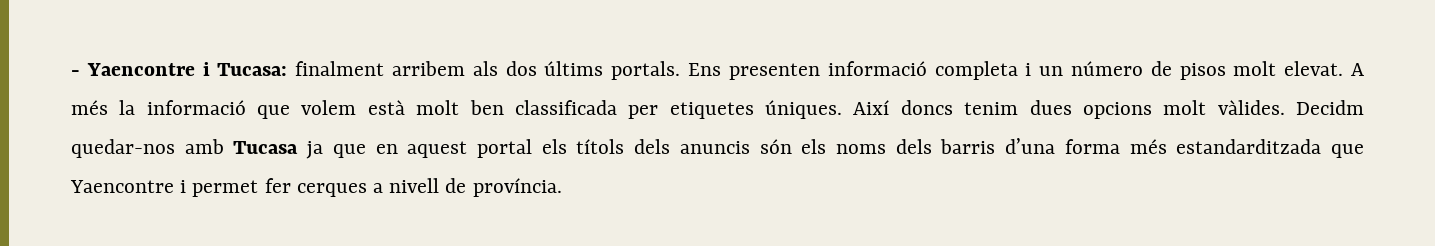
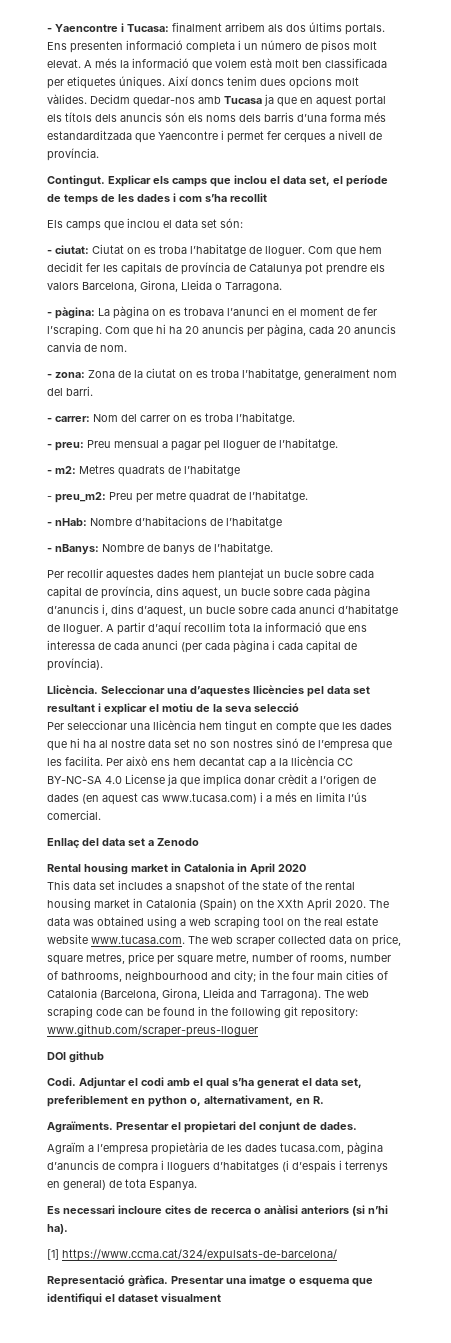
(562, 187) none -> [47,175,388,187] [47,193,267,205] [47,218,243,231] [47,244,382,257] [47,262,385,275] [47,280,282,292] [47,306,377,319] [47,324,396,337] [47,342,127,352] [47,368,397,380] [47,386,93,396] [47,412,295,424] [47,438,338,451] [47,464,240,477] [47,490,308,503] [47,516,282,528] [47,542,273,555] [47,568,374,581] [47,586,370,599] [47,604,398,617] [47,622,367,635] [47,640,357,653] [47,658,103,671] [47,685,370,697] [47,703,299,715] [47,720,392,733] [47,738,392,751] [47,756,353,769] [47,774,376,787] [47,792,367,805] [47,810,101,820] [47,838,199,848] [47,863,306,875] [47,880,355,893] [47,898,389,911] [47,916,378,929] [47,934,401,947] [47,952,391,965] [47,970,388,982] [47,988,369,1000] [47,1006,358,1019] [47,1024,258,1037] [47,1051,104,1063] [47,1077,362,1089] [47,1095,324,1107] [47,1121,357,1133] [47,1142,383,1155] [47,1160,388,1173] [47,1179,197,1191] [47,1205,388,1216] [47,1224,68,1234] [47,1249,337,1261] [47,1275,373,1287] [47,1293,221,1305] // Contingut. Explicar els camps que inclou el data set, el període de temps de les dades i com s’ha recollit // Els camps que inclou el data set són: // - ciutat: Ciutat on es troba l’habitatge de lloguer. Com que hem decidit fer les capitals de província de Catalunya pot prendre els valors Barcelona, Girona, Lleida o Tarragona. // - pàgina: La pàgina on es trobava l’anunci en el moment de fer l’scraping. Com que hi ha 20 anuncis per pàgina, cada 20 anuncis canvia de nom. // - zona: Zona de la ciutat on es troba l’habitatge, generalment nom del barri. // - carrer: Nom del carrer on es troba l’habitatge. // - preu: Preu mensual a pagar pel lloguer de l’habitatge. // - m2: Metres quadrats de l’habitatge // - preu_m2: Preu per metre quadrat de l’habitatge. // - nHab: Nombre d’habitacions de l’habitatge // - nBanys: Nombre de banys de l’habitatge. // Per recollir aquestes dades hem plantejat un bucle sobre cada capital de província, dins aquest, un bucle sobre cada pàgina d’anuncis i, dins d’aquest, un bucle sobre cada anunci d’habitatge de lloguer. A partir d’aquí recollim tota la informació que ens interessa de cada anunci (per cada pàgina i cada capital de província). // Llicència. Seleccionar una d’aquestes llicències pel data set resultant i explicar el motiu de la seva selecció // Per seleccionar una llicència hem tingut en compte que les dades que hi ha al nostre data set no son nostres sinó de l’empresa que les facilita. Per això ens hem decantat cap a la llicència CC BY-NC-SA 4.0 License ja que implica donar crèdit a l’origen de dades (en aquest cas www.tucasa.com) i a més en limita l’ús comercial. // Enllaç del data set a Zenodo // Rental housing market in Catalonia in April 2020 // This data set includes a snapshot of the state of the rental housing market in Catalonia (Spain) on the XXth April 2020. The data was obtained using a web scraping tool on the real estate website www.tucasa.com. The web scraper collected data on price, square metres, price per square metre, number of rooms, number of bathrooms, neighbourhood and city; in the four main cities of Catalonia (Barcelona, Girona, Lleida and Tarragona). The web scraping code can be found in the following git repository: www.github.com/scraper-preus-lloguer // DOI github // Codi. Adjuntar el codi amb el qual s’ha generat el data set, preferiblement en python o, alternativament, en R. // Agraïments. Presentar el propietari del conjunt de dades. // Agraïm a l’empresa propietària de les dades tucasa.com, pàgina d’anuncis de compra i lloguers d’habitatges (i d’espais i terrenys en general) de tota Espanya. // Es necessari incloure cites de recerca o anàlisi anteriors (si n’hi ha). // [1] https://www.ccma.cat/324/expulsats-de-barcelona/ // Representació gràfica. Presentar una imatge o esquema que identifiqui el dataset visualment

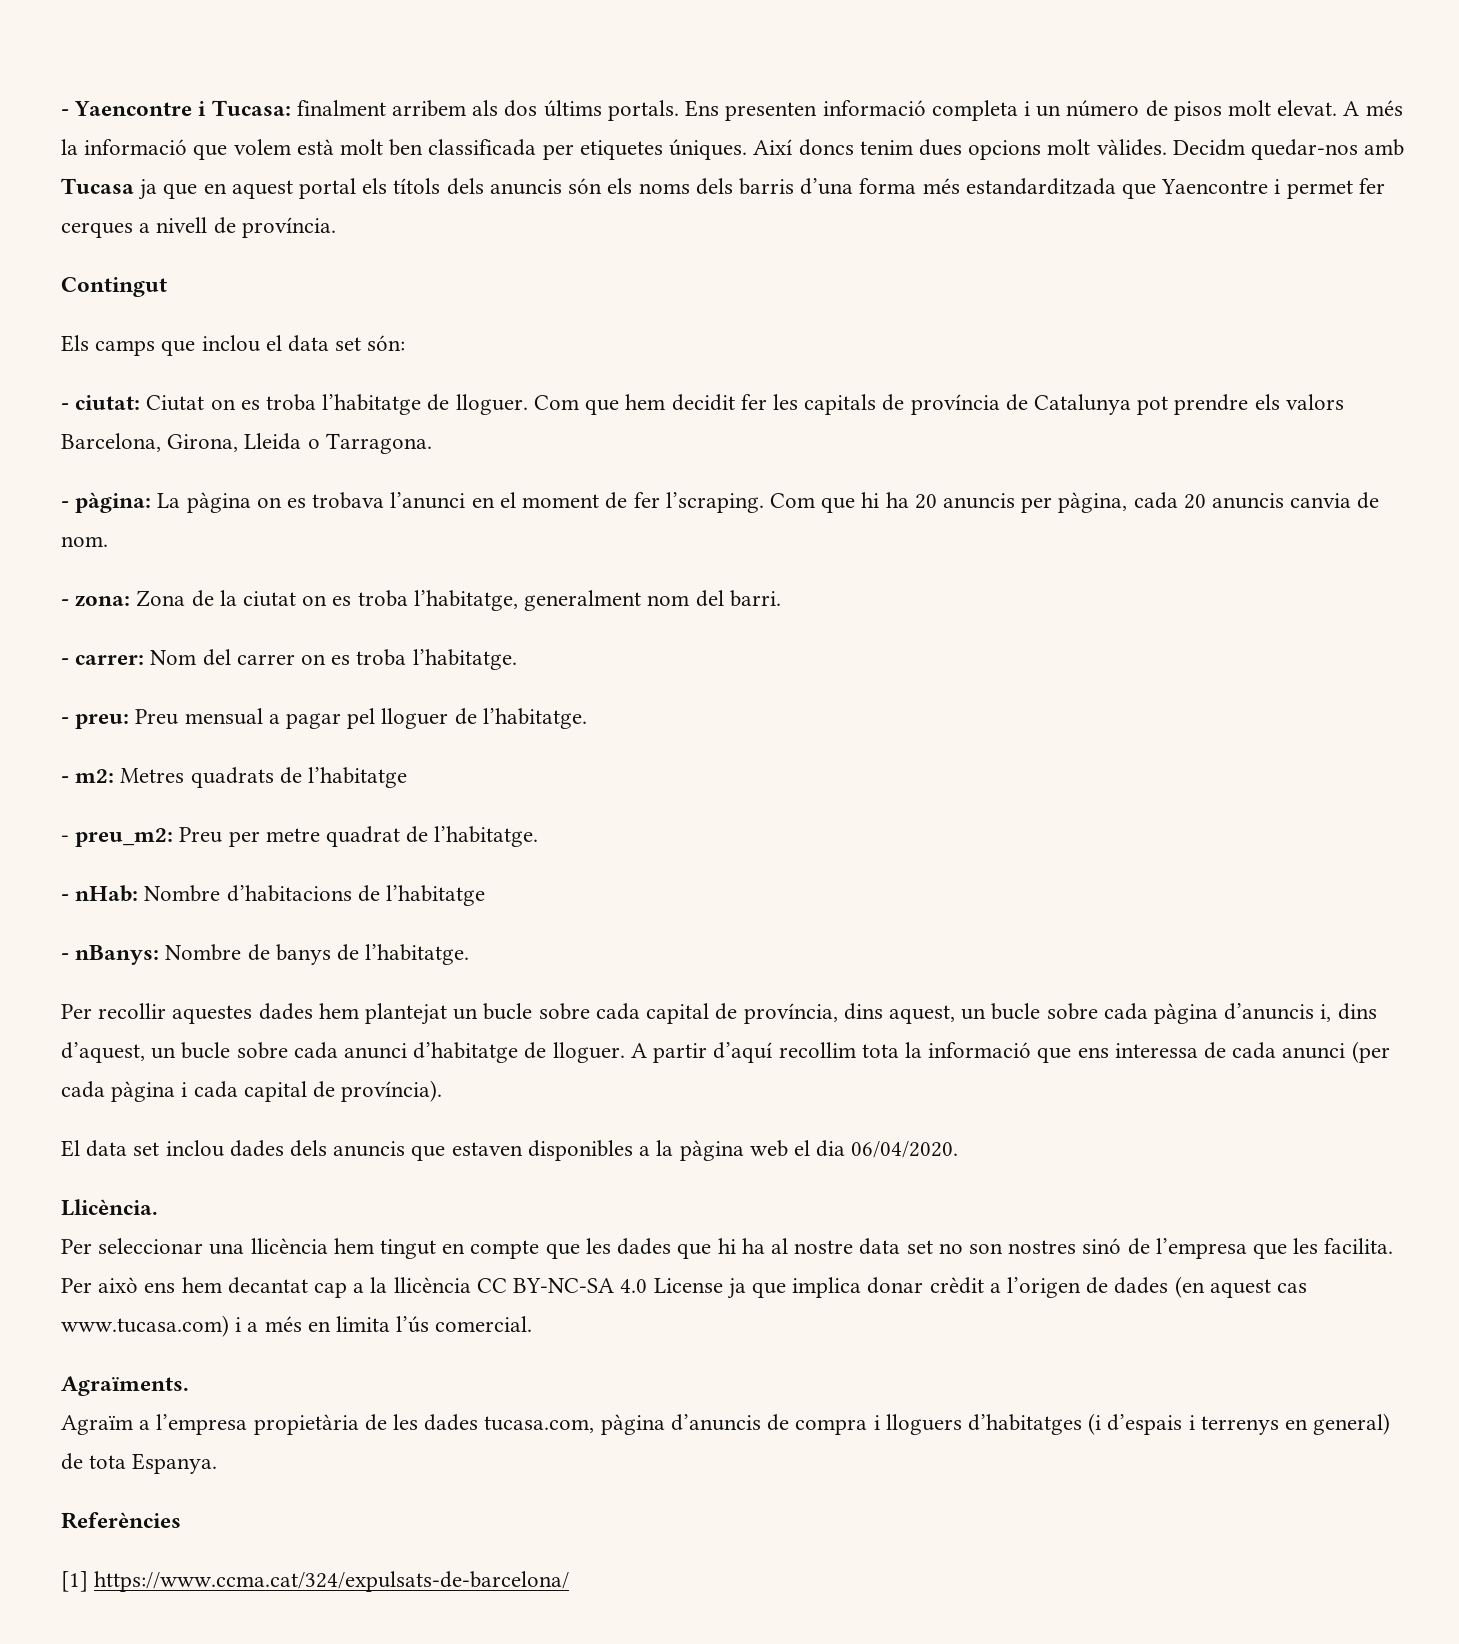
[47,175,388,187] [47,193,267,205] Contingut. Explicar els camps que inclou el data set, el període de temps de les dades i com s’ha recollit -> [61,277,167,297] Contingut
[47,685,370,697] [47,703,299,715] Llicència. Seleccionar una d’aquestes llicències pel data set resultant i explicar el motiu de la seva selecció -> [61,1140,959,1161] [61,1199,158,1216] El data set inclou dades dels anuncis que estaven disponibles a la pàgina web el dia 06/04/2020. // Llicència.
[47,838,199,848] [47,863,306,875] [47,880,355,893] [47,898,389,911] [47,916,378,929] [47,934,401,947] [47,952,391,965] [47,970,388,982] [47,988,369,1000] [47,1006,358,1019] [47,1024,258,1037] [47,1051,104,1063] [47,1077,362,1089] [47,1095,324,1107] [47,1121,357,1133] Enllaç del data set a Zenodo // Rental housing market in Catalonia in April 2020 // This data set includes a snapshot of the state of the rental housing market in Catalonia (Spain) on the XXth April 2020. The data was obtained using a web scraping tool on the real estate website www.tucasa.com. The web scraper collected data on price, square metres, price per square metre, number of rooms, number of bathrooms, neighbourhood and city; in the four main cities of Catalonia (Barcelona, Girona, Lleida and Tarragona). The web scraping code can be found in the following git repository: www.github.com/scraper-preus-lloguer // DOI github // Codi. Adjuntar el codi amb el qual s’ha generat el data set, preferiblement en python o, alternativament, en R. // Agraïments. Presentar el propietari del conjunt de dades. -> [61,1376,189,1396] Agraïments.
[47,1205,388,1216] [47,1224,68,1234] [47,1249,337,1261] [47,1275,373,1287] [47,1293,221,1305] Es necessari incloure cites de recerca o anàlisi anteriors (si n’hi ha). // [1] https://www.ccma.cat/324/expulsats-de-barcelona/ // Representació gràfica. Presentar una imatge o esquema que identifiqui el dataset visualment -> [61,1512,181,1529] [61,1571,570,1592] Referències // [1] https://www.ccma.cat/324/expulsats-de-barcelona/

